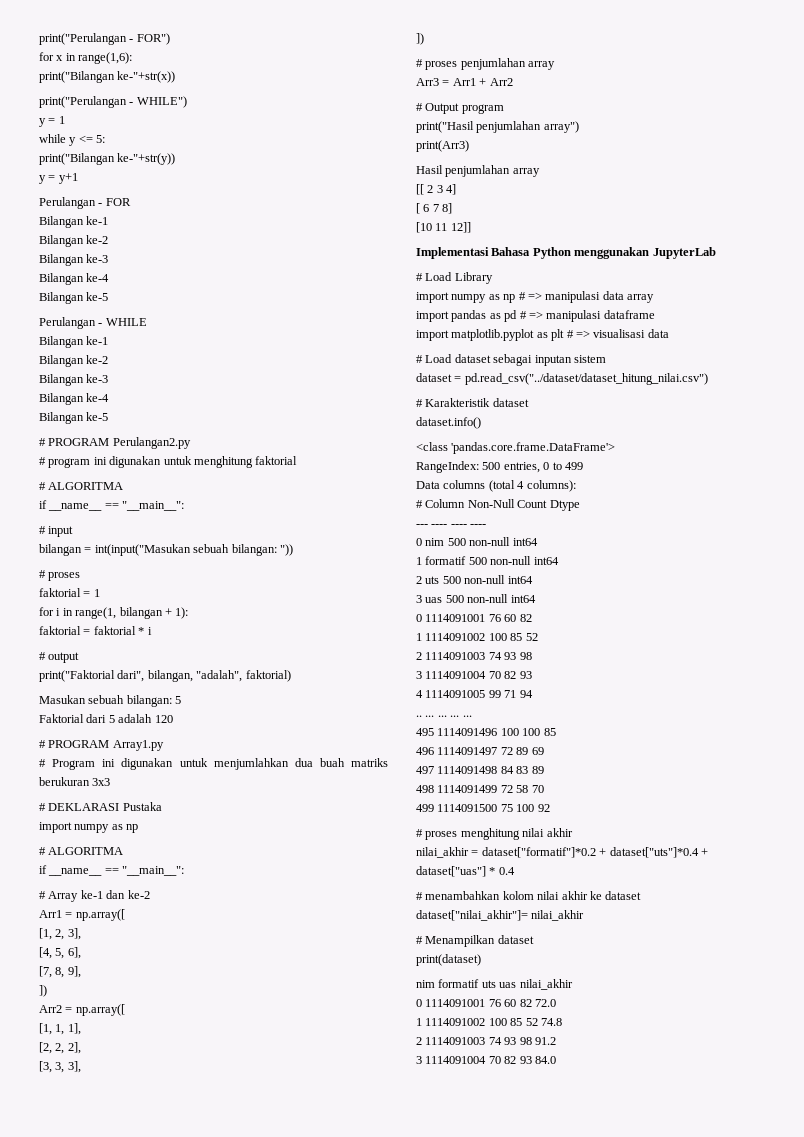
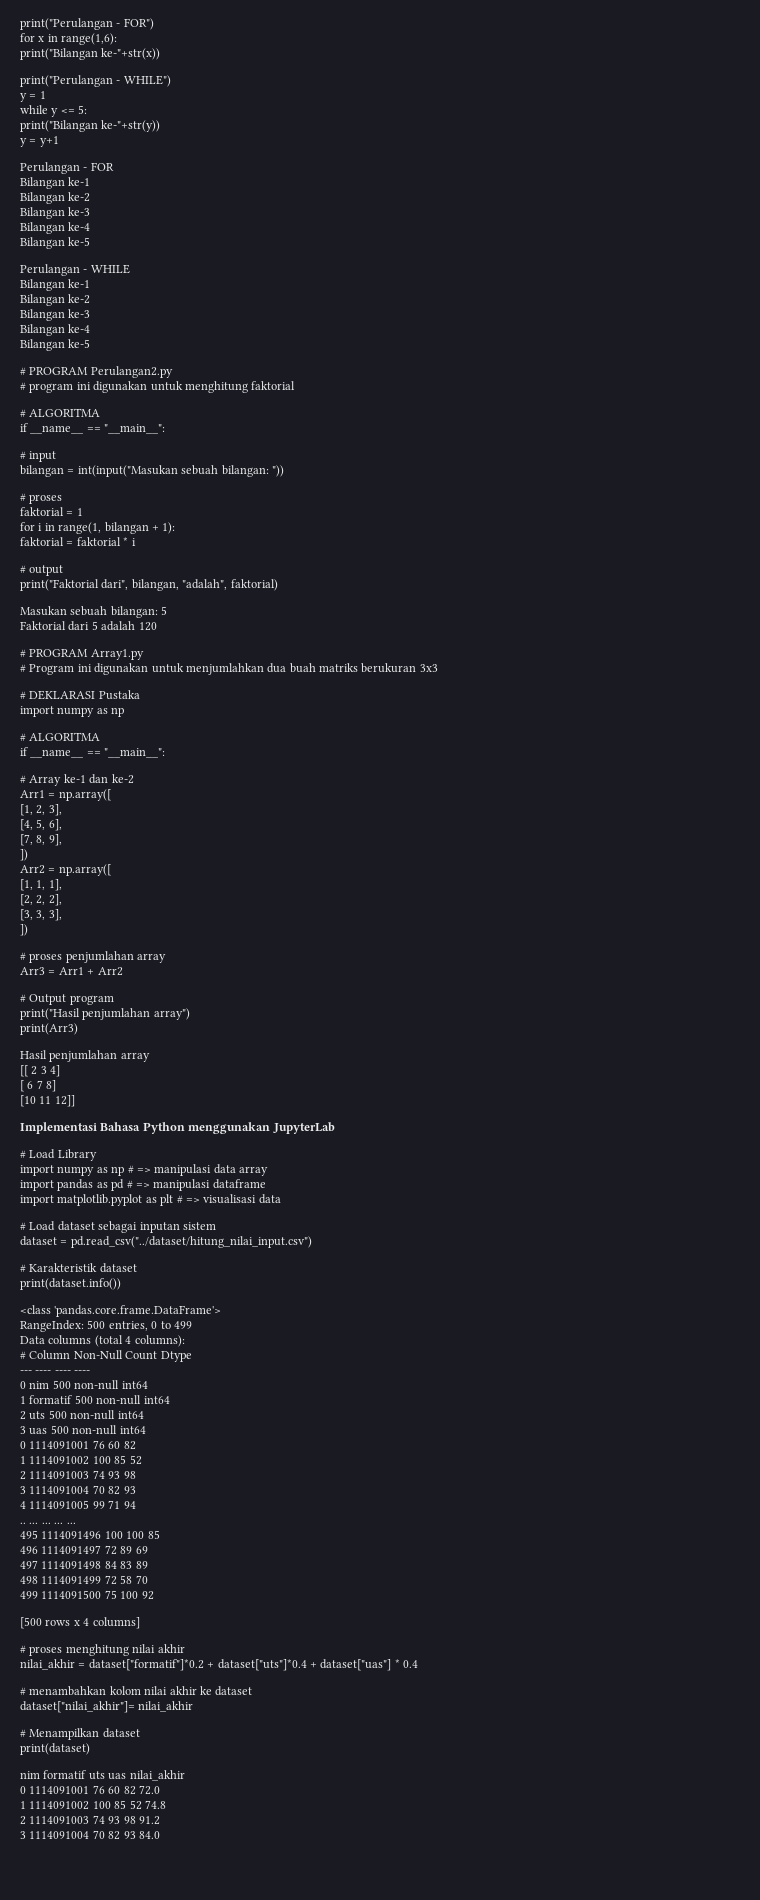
[464,373,708,385] pd.read_csv("../dataset/dataset_hitung_nilai.csv") -> [70,1236,312,1248] pd.read_csv("../dataset/hitung_nilai_input.csv")
[416,417,481,429] dataset.info() -> [20,1278,121,1290] print(dataset.info())
(550, 808) none -> [20,1617,140,1629] // [500 rows x 4 columns]

